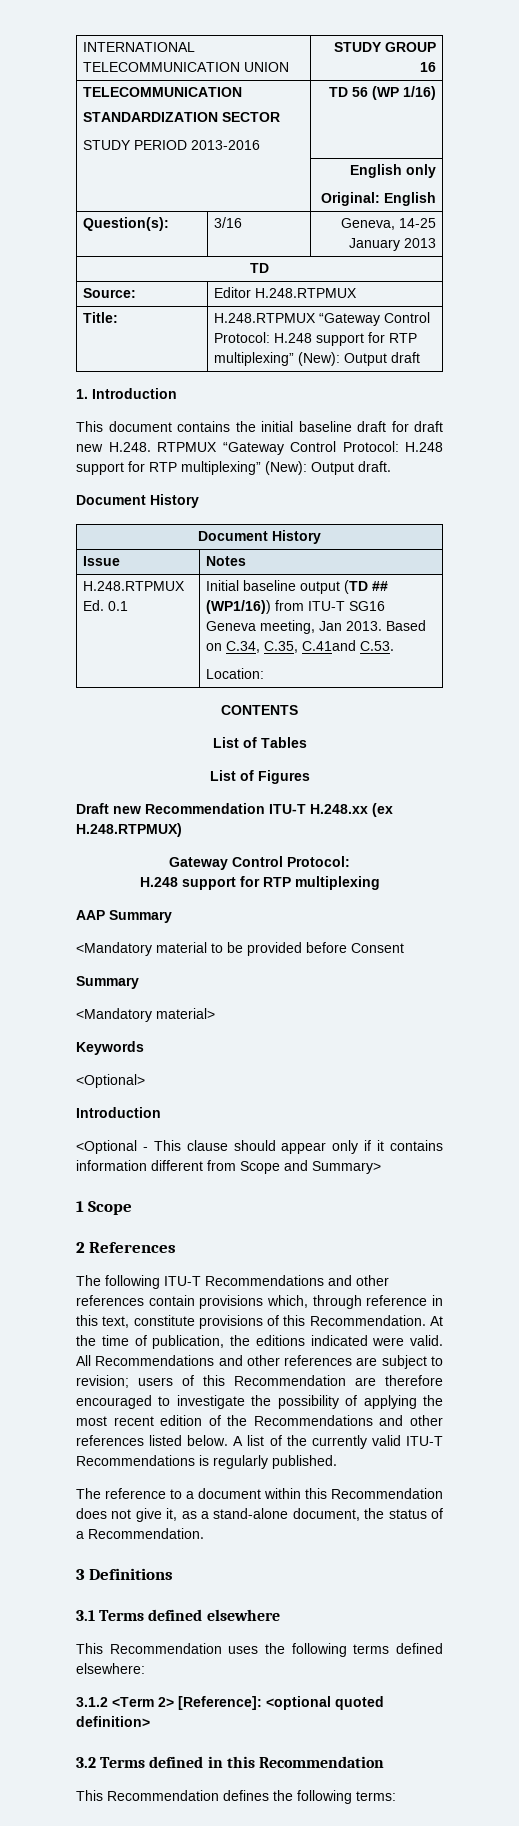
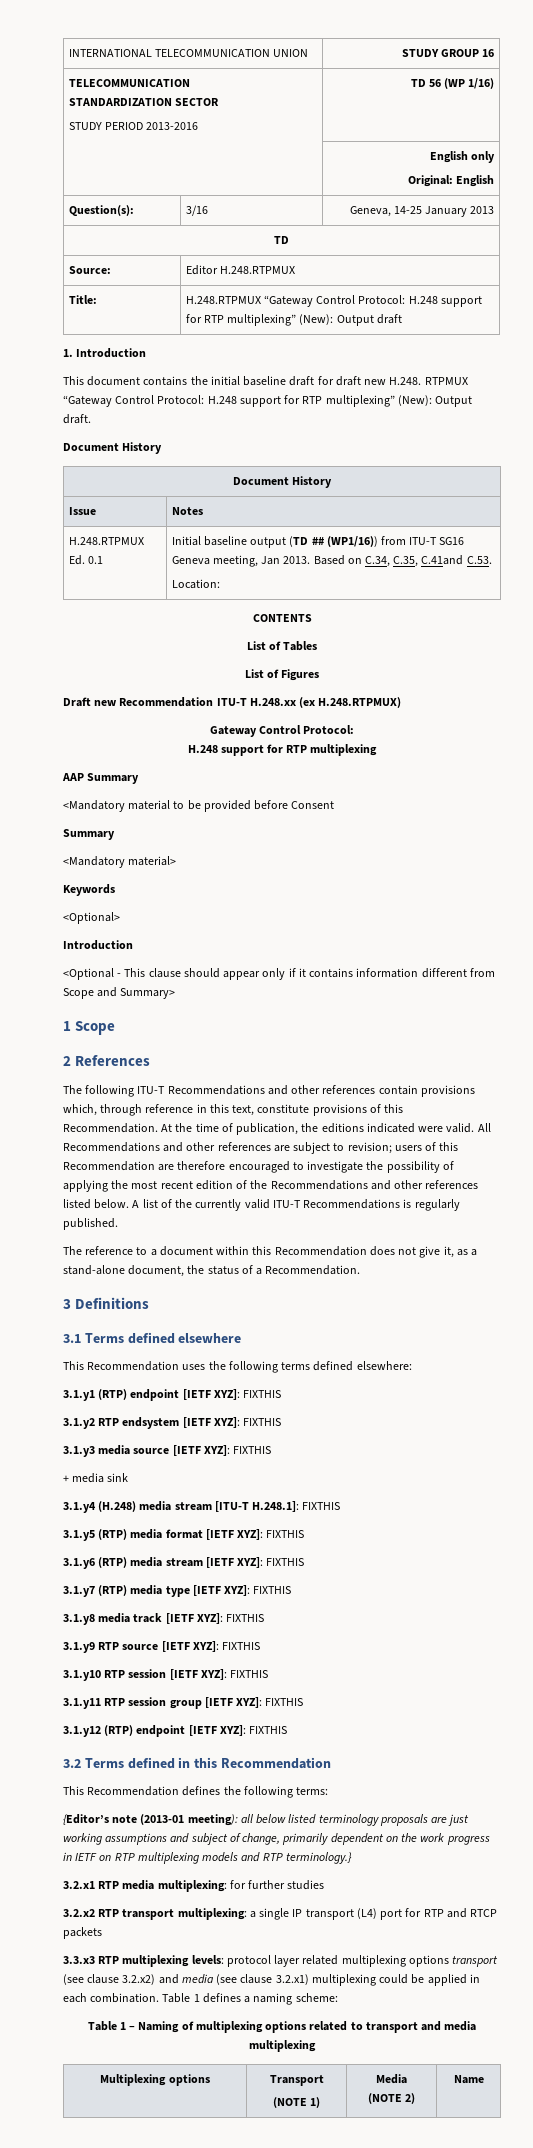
[76,1696,384,1710] [76,1716,150,1727] 3.1.2 <Term 2> [Reference]: <optional quoted definition> -> [63,1389,282,1401] [63,1417,282,1429] [63,1445,272,1457] [63,1473,129,1483] [63,1501,341,1513] [63,1529,305,1541] [63,1557,305,1569] [63,1585,292,1597] [63,1613,265,1625] [63,1641,261,1653] [63,1669,269,1681] [63,1697,304,1709] [63,1725,288,1737] 3.1.y1 (RTP) endpoint [IETF XYZ]: FIXTHIS // 3.1.y2 RTP endsystem [IETF XYZ]: FIXTHIS // 3.1.y3 media source [IETF XYZ]: FIXTHIS // + media sink // 3.1.y4 (H.248) media stream [ITU-T H.248.1]: FIXTHIS // 3.1.y5 (RTP) media format [IETF XYZ]: FIXTHIS // 3.1.y6 (RTP) media stream [IETF XYZ]: FIXTHIS // 3.1.y7 (RTP) media type [IETF XYZ]: FIXTHIS // 3.1.y8 media track [IETF XYZ]: FIXTHIS // 3.1.y9 RTP source [IETF XYZ]: FIXTHIS // 3.1.y10 RTP session [IETF XYZ]: FIXTHIS // 3.1.y11 RTP session group [IETF XYZ]: FIXTHIS // 3.1.y12 (RTP) endpoint [IETF XYZ]: FIXTHIS
(396, 1796) none -> [63,1814,470,1826] [63,1833,490,1845] [63,1852,352,1864] [63,1880,325,1892] [63,1908,498,1920] [63,1927,102,1939] [63,1955,499,1967] [63,1974,480,1986] [63,1993,338,2005] [87,2021,477,2033] [249,2040,316,2052] [100,2074,210,2086] [269,2075,324,2086] [272,2097,321,2108] [376,2074,407,2084] [367,2093,416,2104] [453,2075,484,2084] // {Editor’s note (2013-01 meeting): all below listed terminology proposals are just working assumptions and subject of change, primarily dependent on the work progress in IETF on RTP multiplexing models and RTP terminology.} // 3.2.x1 RTP media multiplexing: for further studies // 3.2.x2 RTP transport multiplexing: a single IP transport (L4) port for RTP and RTCP packets // 3.3.x3 RTP multiplexing levels: protocol layer related multiplexing options transport (see clause 3.2.x2) and media (see clause 3.2.x1) multiplexing could be applied in each combination. Table 1 defines a naming scheme: // Table 1 – Naming of multiplexing options related to transport and media multiplexing // Multiplexing options | Transport // (NOTE 1) | Media // (NOTE 2) | Name

